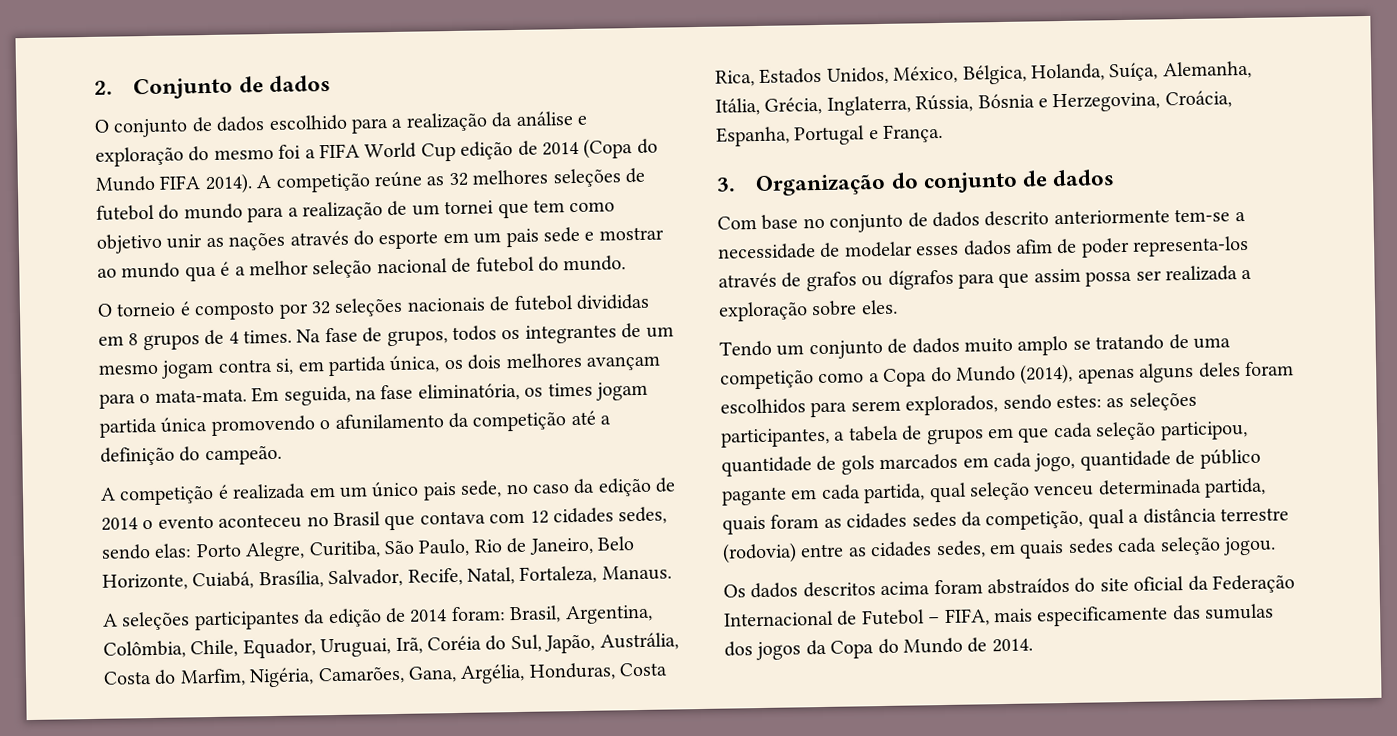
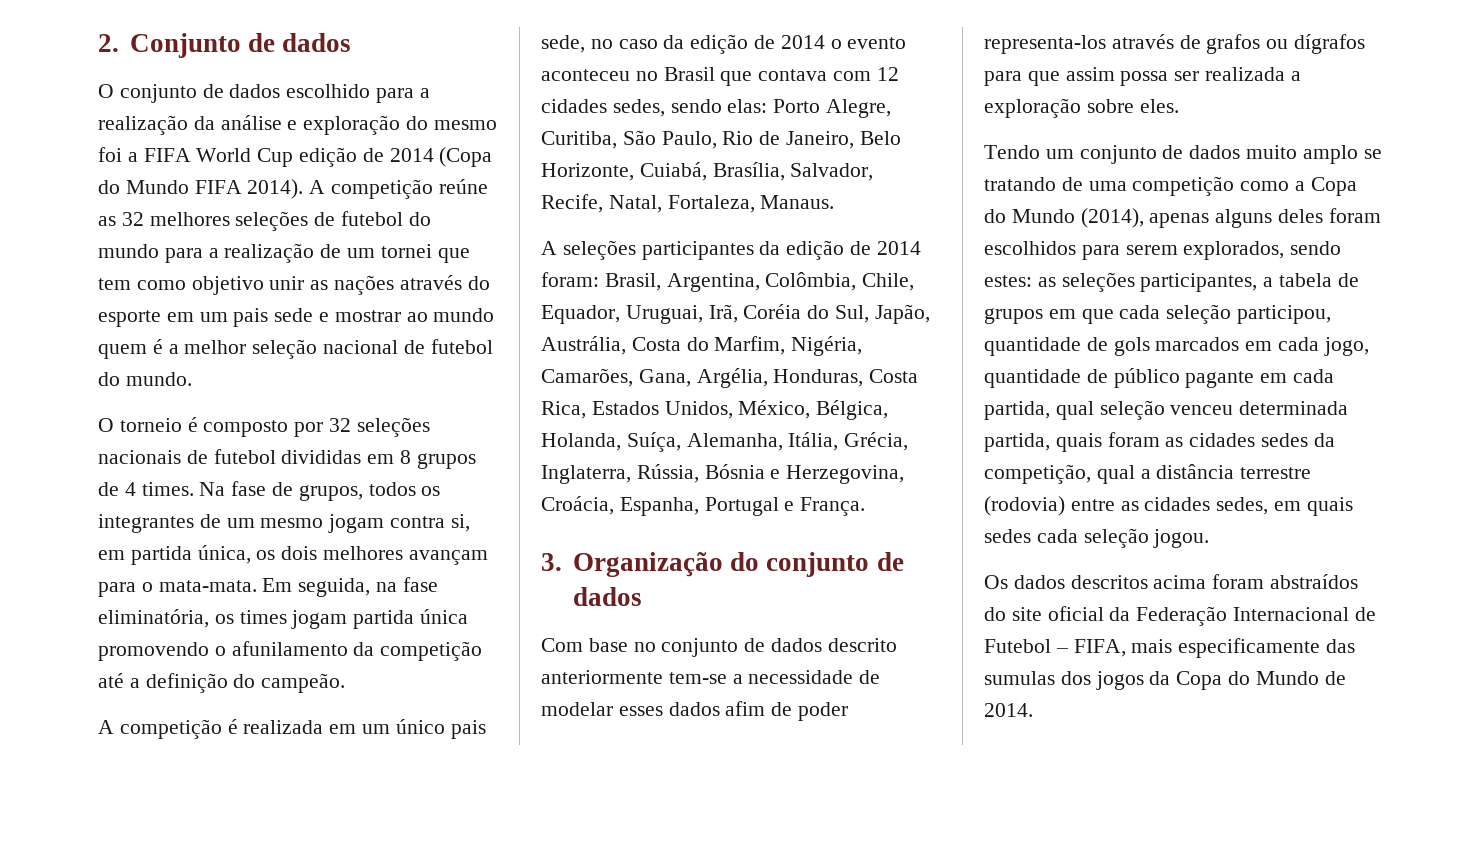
[184,265,217,282] qua -> [98,344,147,359] quem

